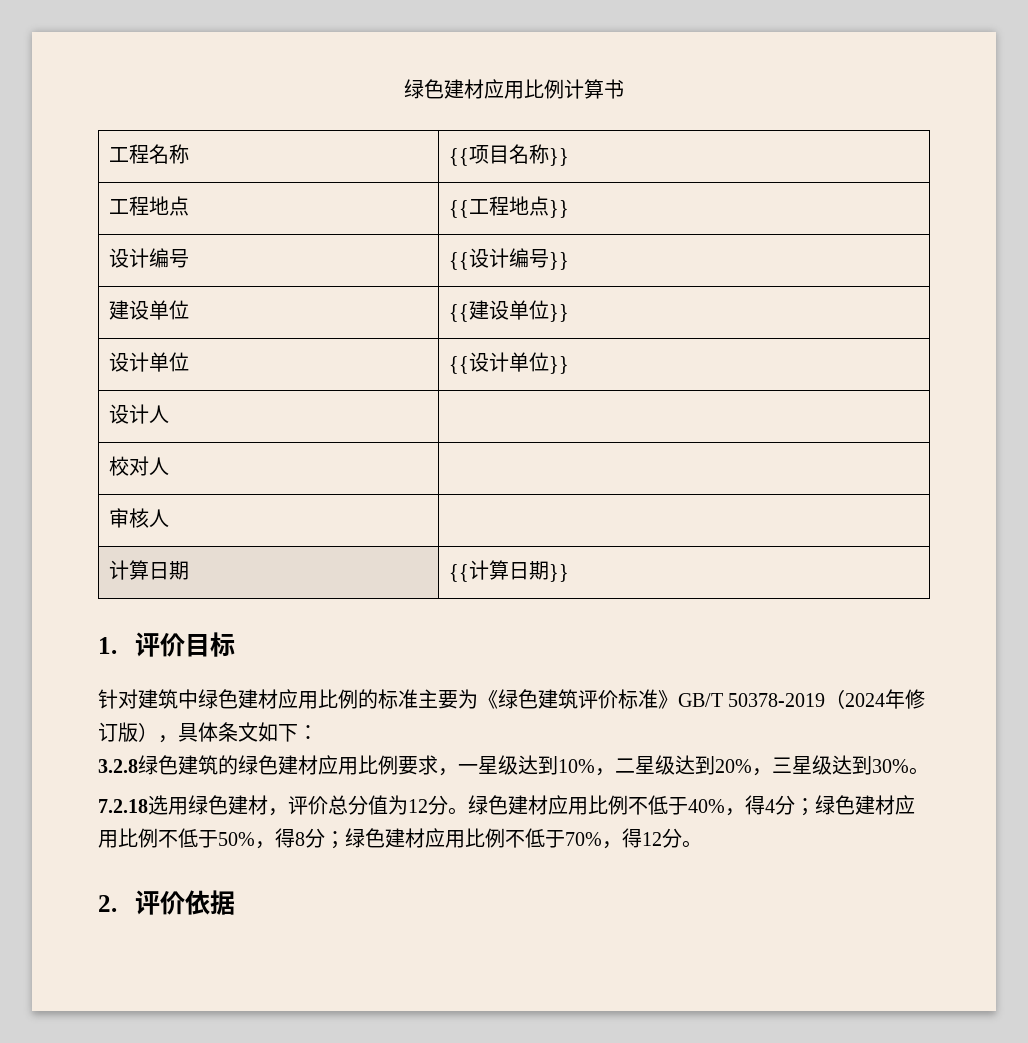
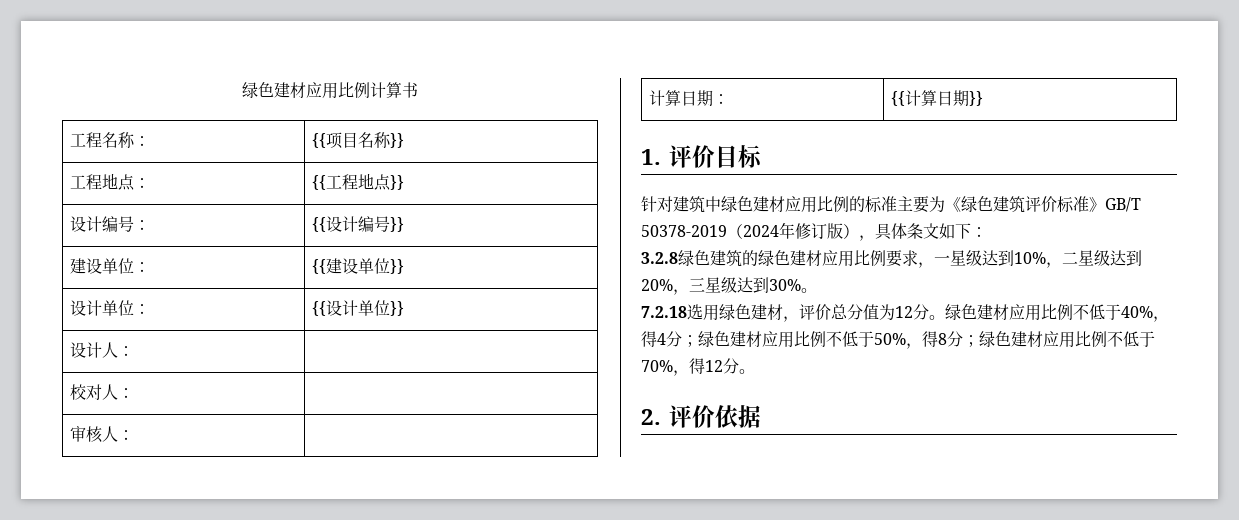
(189, 154) none -> [133,136,150,146] ：
(189, 206) none -> [133,178,150,188] ：
(189, 258) none -> [133,220,150,230] ：
(189, 310) none -> [133,262,150,272] ：
(189, 362) none -> [133,304,150,314] ：
(169, 414) none -> [117,346,134,356] ：
(169, 466) none -> [117,388,134,398] ：
[108,560,189,580] | // 计算日期 -> [117,430,134,440] [648,90,729,106] ： | // 计算日期：

